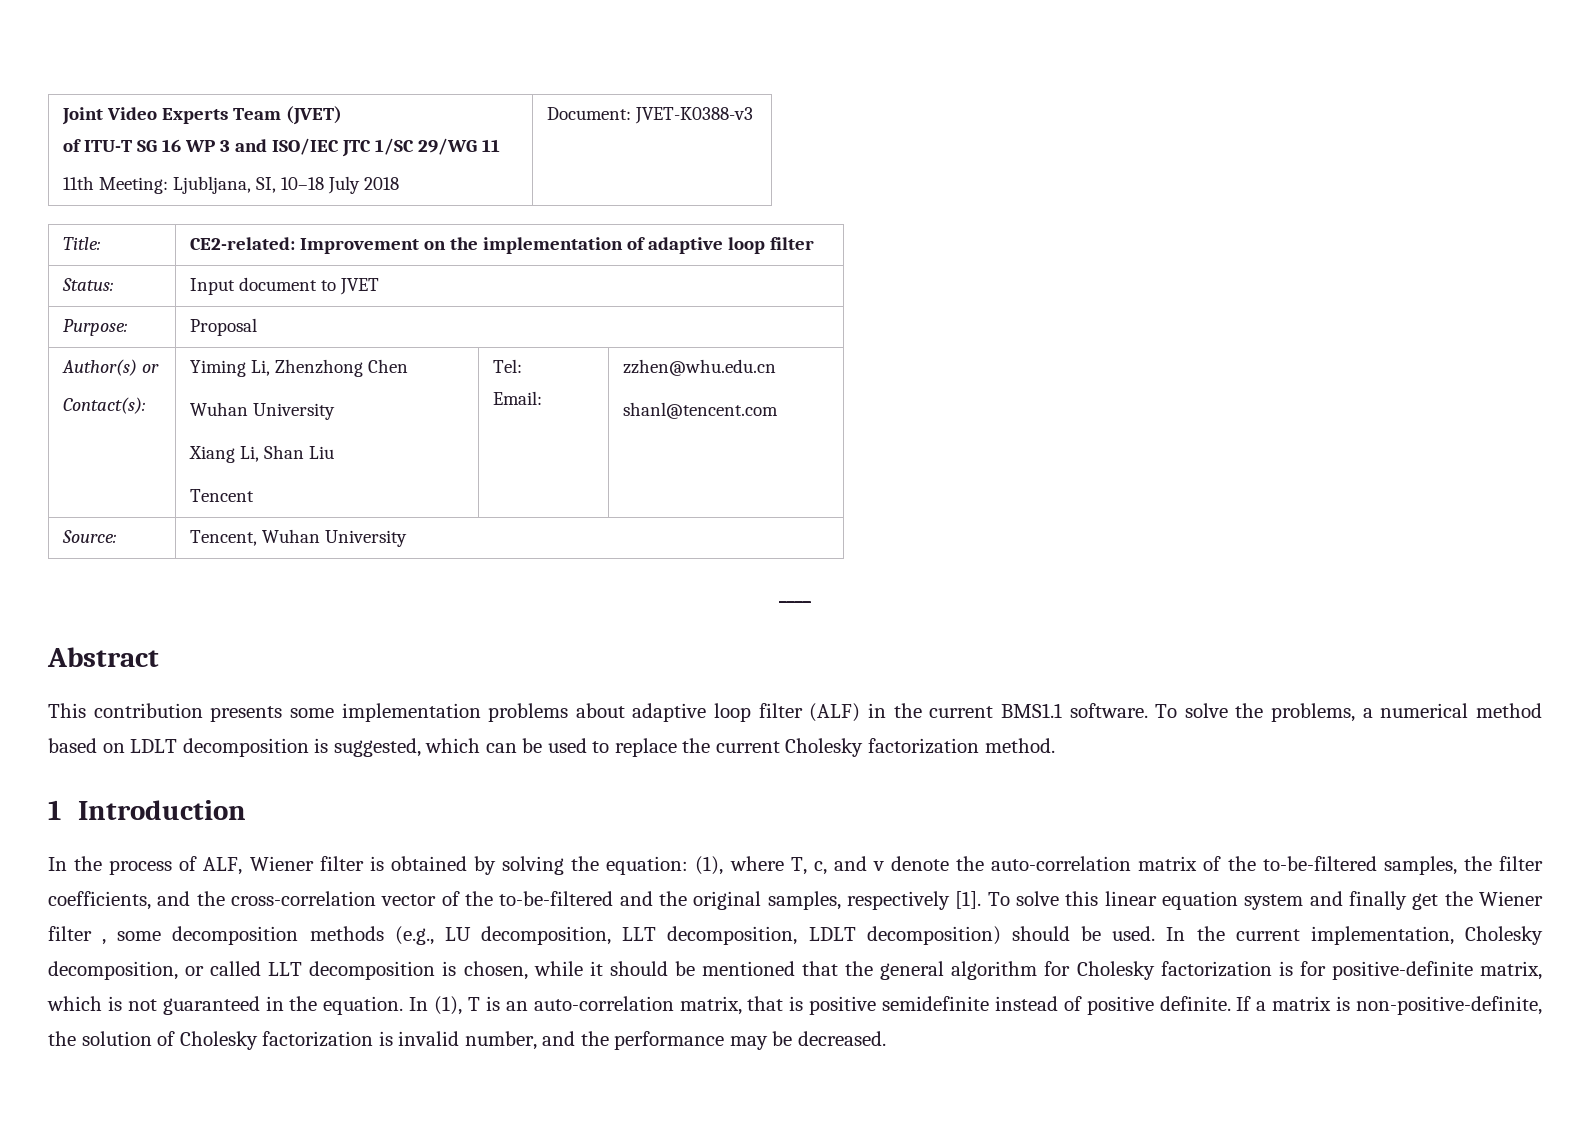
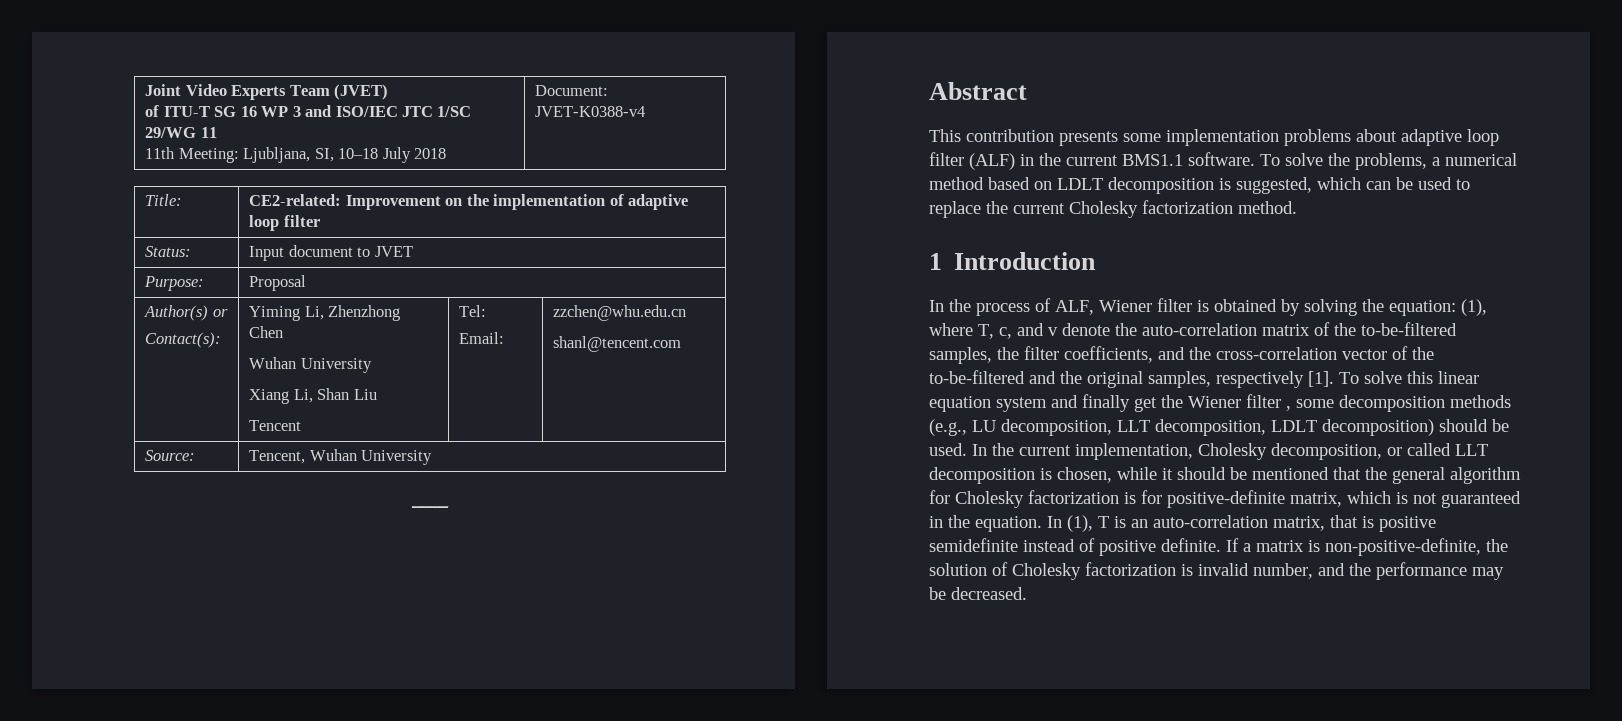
[635,107,754,124] JVET-K0388-v3 -> [535,106,646,117] JVET-K0388-v4
[623,359,777,376] zzhen@whu.edu.cn -> [553,305,687,321] zzchen@whu.edu.cn

